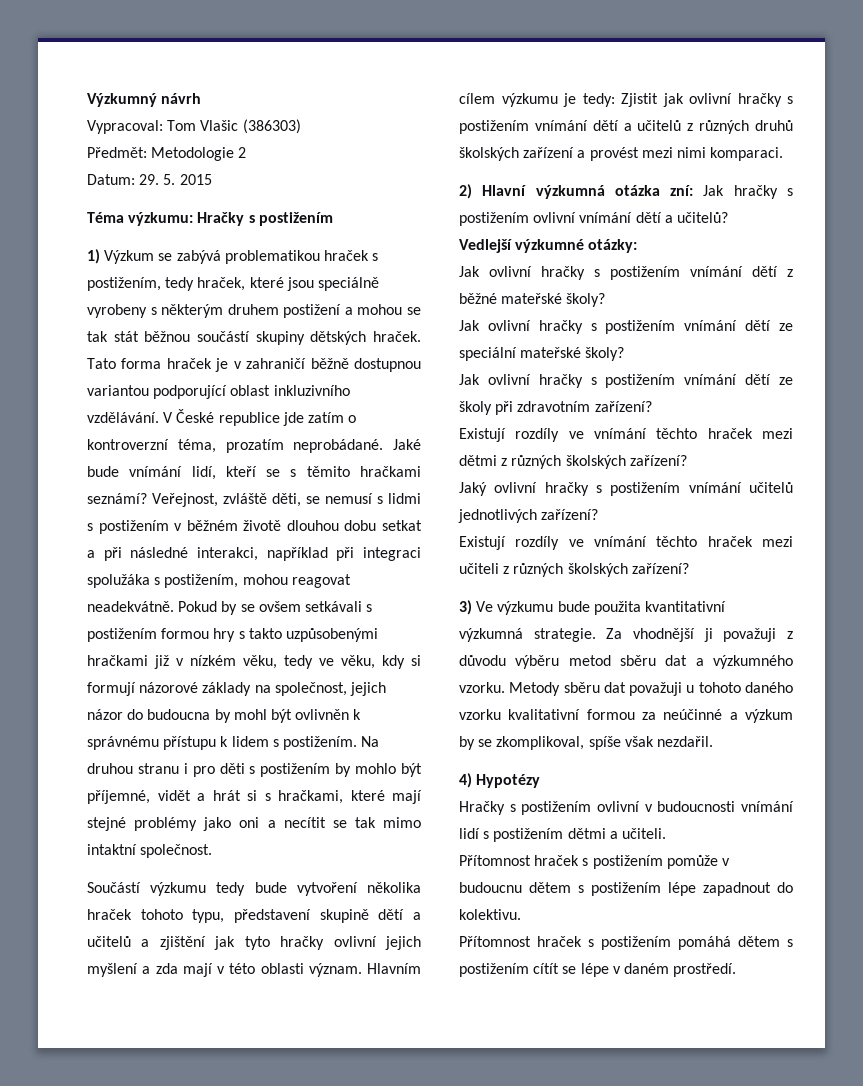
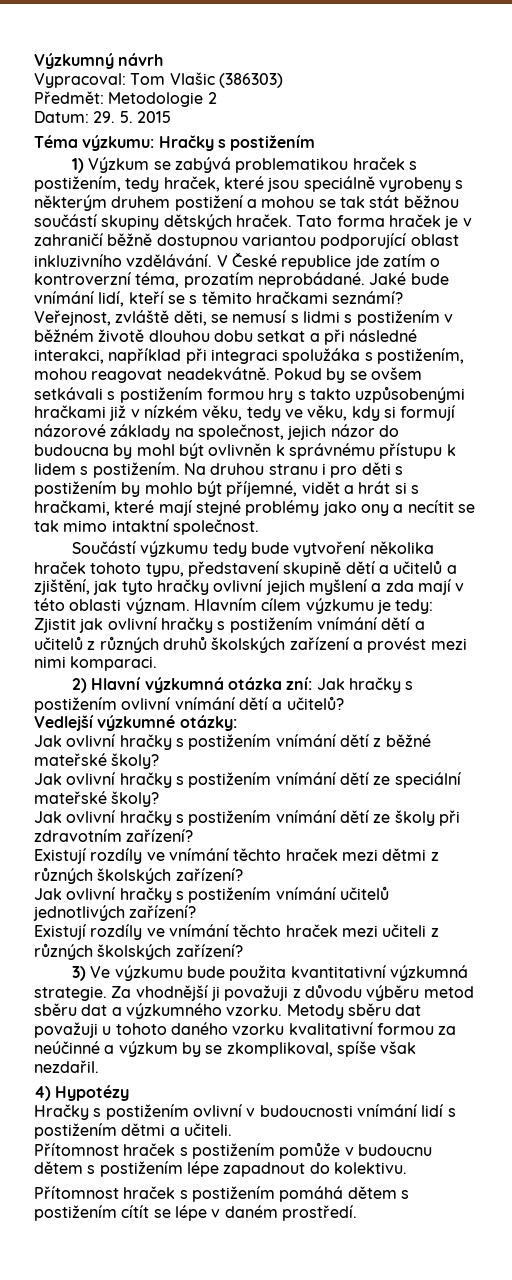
[239,817,260,828] oni -> [360,504,389,516] ony
[159,936,206,950] zjištění -> [34,579,90,595] zjištění,
[459,482,487,496] Jaký -> [34,888,62,900] Jak

